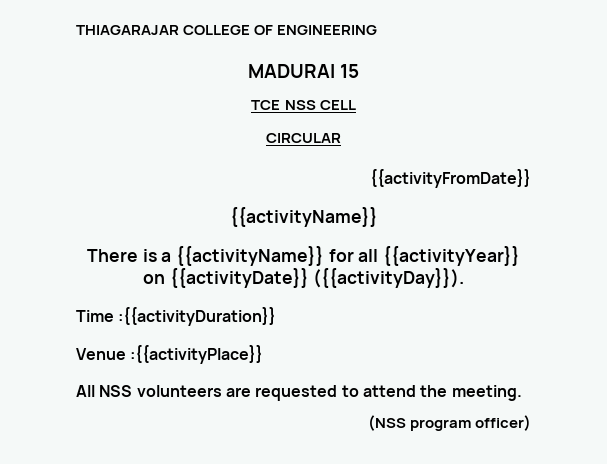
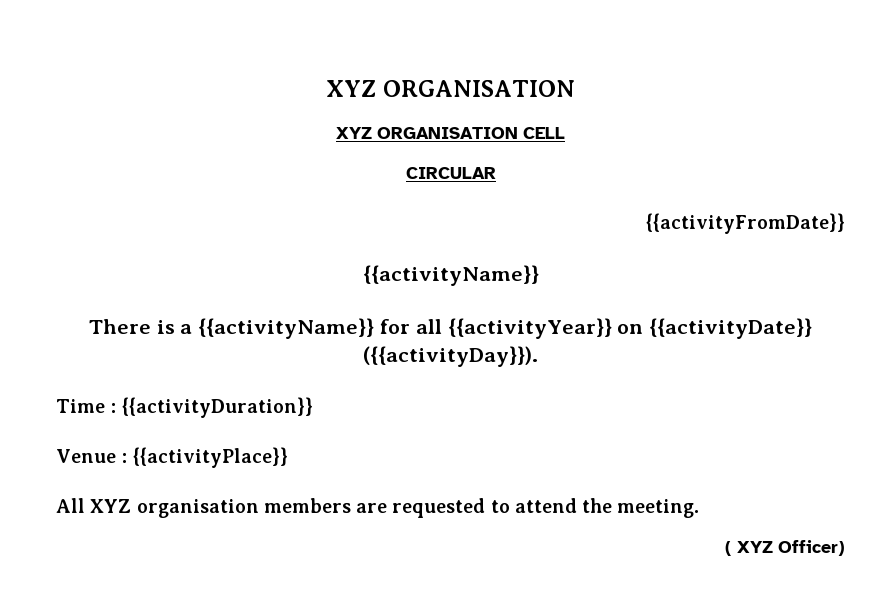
[76,25,378,35] [247,64,360,78] [251,100,316,110] THIAGARAJAR COLLEGE OF ENGINEERING // MADURAI 15 // TCE NSS -> [326,80,575,97] [336,127,518,139] XYZ ORGANISATION // XYZ ORGANISATION
[118,307,277,326] :{{activityDuration}} -> [110,397,313,418] : {{activityDuration}}
[130,345,264,364] :{{activityPlace}} -> [121,447,288,468] : {{activityPlace}}
[99,385,222,397] NSS volunteers -> [90,498,351,518] XYZ organisation members
[367,415,531,431] (NSS program officer) -> [725,540,845,556] ( XYZ Officer)

